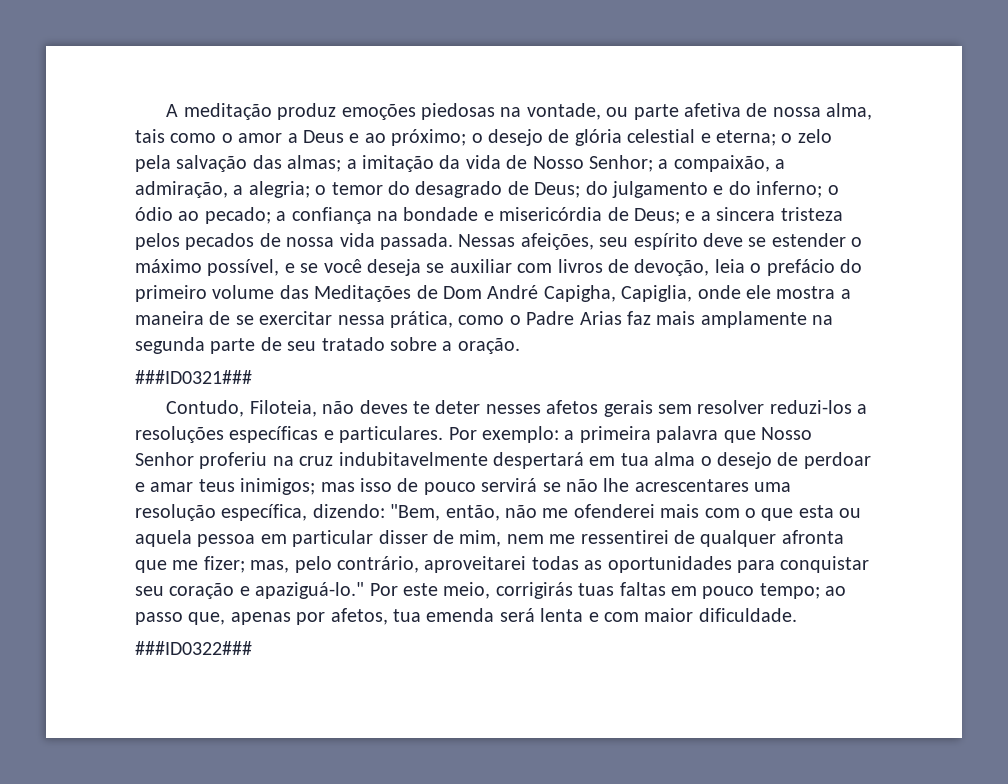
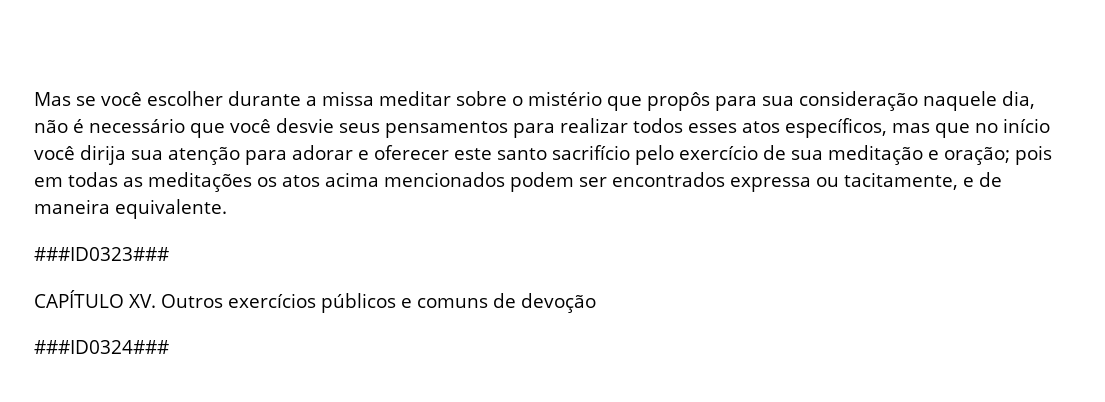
[166,103,873,120] [135,129,832,146] [135,155,786,172] [135,181,839,198] [135,207,843,224] [135,233,863,250] [135,259,862,276] [135,285,851,302] [135,311,834,328] [135,337,520,354] [135,370,252,384] [166,400,868,417] [135,426,812,443] [135,452,871,469] [135,478,792,495] [135,504,862,521] [135,530,844,547] [135,556,870,573] [135,582,847,599] [135,608,797,625] [135,641,252,655] A meditação produz emoções piedosas na vontade, ou parte afetiva de nossa alma, tais como o amor a Deus e ao próximo; o desejo de glória celestial e eterna; o zelo pela salvação das almas; a imitação da vida de Nosso Senhor; a compaixão, a admiração, a alegria; o temor do desagrado de Deus; do julgamento e do inferno; o ódio ao pecado; a confiança na bondade e misericórdia de Deus; e a sincera tristeza pelos pecados de nossa vida passada. Nessas afeições, seu espírito deve se estender o máximo possível, e se você deseja se auxiliar com livros de devoção, leia o prefácio do primeiro volume das Meditações de Dom André Capigha, Capiglia, onde ele mostra a maneira de se exercitar nessa prática, como o Padre Arias faz mais amplamente na segunda parte de seu tratado sobre a oração. // ###ID0321### // Contudo, Filoteia, não deves te deter nesses afetos gerais sem resolver reduzi-los a resoluções específicas e particulares. Por exemplo: a primeira palavra que Nosso Senhor proferiu na cruz indubitavelmente despertará em tua alma o desejo de perdoar e amar teus inimigos; mas isso de pouco servirá se não lhe acrescentares uma resolução específica, dizendo: "Bem, então, não me ofenderei mais com o que esta ou aquela pessoa em particular disser de mim, nem me ressentirei de qualquer afronta que me fizer; mas, pelo contrário, aproveitarei todas as oportunidades para conquistar seu coração e apaziguá-lo." Por este meio, corrigirás tuas faltas em pouco tempo; ao passo que, apenas por afetos, tua emenda será lenta e com maior dificuldade. // ###ID0322### -> [34,91,1035,111] [34,118,1050,138] [34,145,1052,165] [34,172,1002,192] [34,199,227,219] [34,247,169,261] [34,290,596,313] [34,340,169,354] Mas se você escolher durante a missa meditar sobre o mistério que propôs para sua consideração naquele dia, não é necessário que você desvie seus pensamentos para realizar todos esses atos específicos, mas que no início você dirija sua atenção para adorar e oferecer este santo sacrifício pelo exercício de sua meditação e oração; pois em todas as meditações os atos acima mencionados podem ser encontrados expressa ou tacitamente, e de maneira equivalente. // ###ID0323### // CAPÍTULO XV. Outros exercícios públicos e comuns de devoção // ###ID0324###

